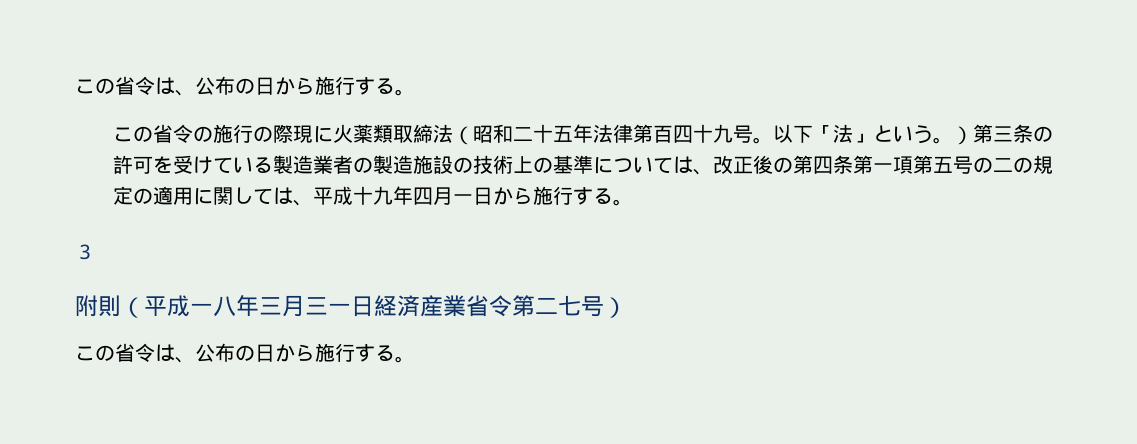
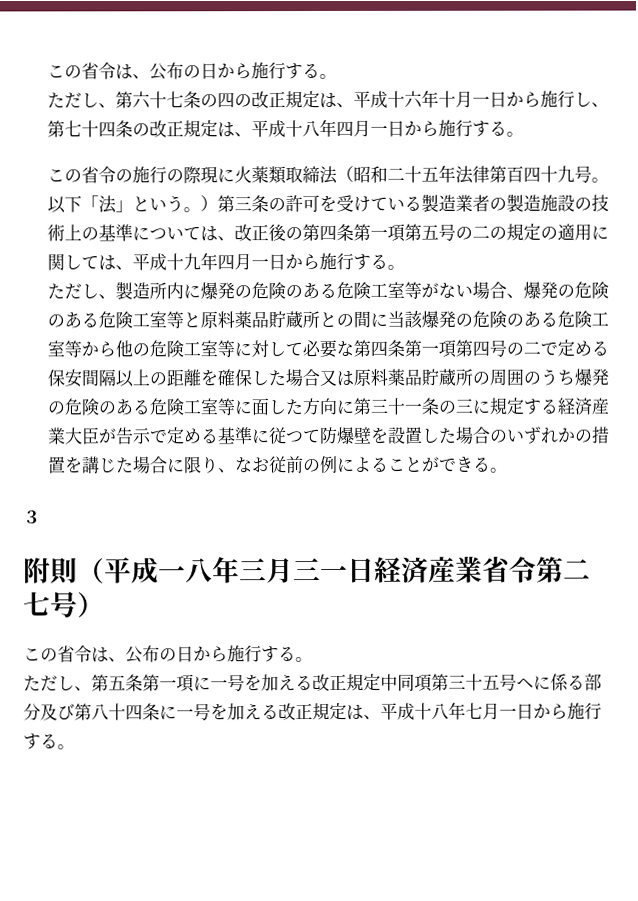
[75,76,415,96] この省令は、公布の日から施行する。 -> [46,62,337,81] [46,89,609,109] [46,118,524,138] この省令は、公布の日から施行する。 // ただし、第六十七条の四の改正規定は、平成十六年十月一日から施行し、第七十四条の改正規定は、平成十八年四月一日から施行する。
(633, 202) none -> [46,281,609,300] [46,310,609,329] [46,339,609,359] [46,368,609,388] [46,397,609,416] [46,426,609,445] [47,455,508,475] // ただし、製造所内に爆発の危険のある危険工室等がない場合、爆発の危険のある危険工室等と原料薬品貯蔵所との間に当該爆発の危険のある危険工室等から他の危険工室等に対して必要な第四条第一項第四号の二で定める保安間隔以上の距離を確保した場合又は原料薬品貯蔵所の周囲のうち爆発の危険のある危険工室等に面した方向に第三十一条の三に規定する経済産業大臣が告示で定める基準に従つて防爆壁を設置した場合のいずれかの措置を講じた場合に限り、なお従前の例によることができる。
(415, 359) none -> [23,673,602,693] [23,701,602,721] [23,733,75,750] // ただし、第五条第一項に一号を加える改正規定中同項第三十五号ヘに係る部分及び第八十四条に一号を加える改正規定は、平成十八年七月一日から施行する。

